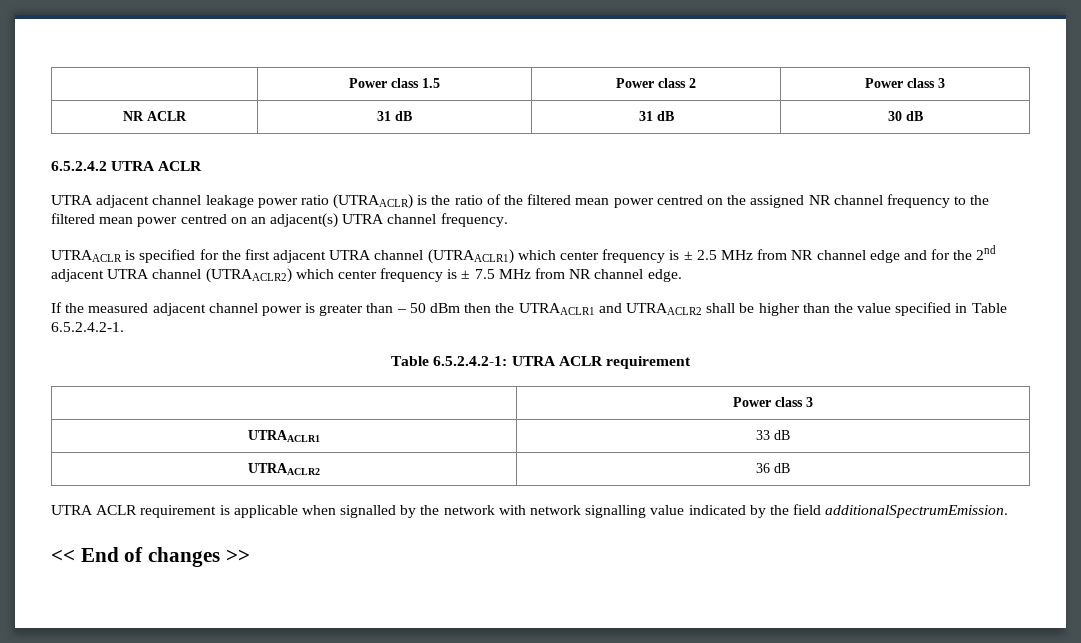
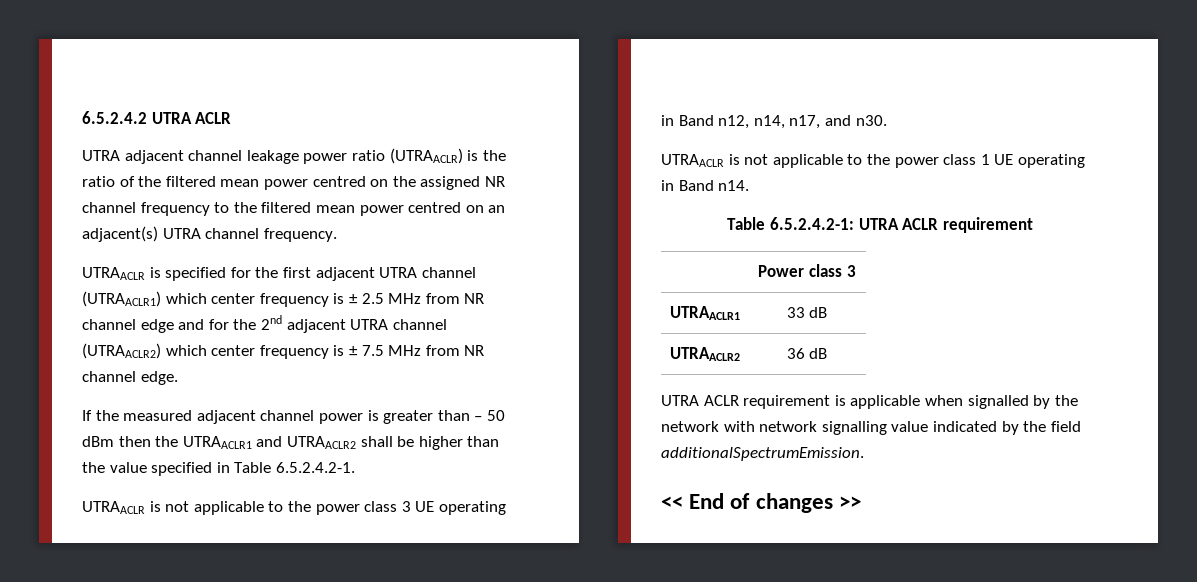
[349,78,441,88] [616,78,696,88] [865,78,945,88] [123,111,187,121] [377,111,413,121] [638,111,674,121] [887,111,923,121] | Power class 1.5 | Power class 2 | Power class 3 // NR ACLR | 31 dB | 31 dB | 30 dB // -> (82, 117) none
(124, 327) none -> [82,501,506,515] [661,115,887,129] [661,154,1085,168] [661,180,750,191] // UTRAACLR is not applicable to the power class 3 UE operating in Band n12, n14, n17, and n30. // UTRAACLR is not applicable to the power class 1 UE operating in Band n14.

